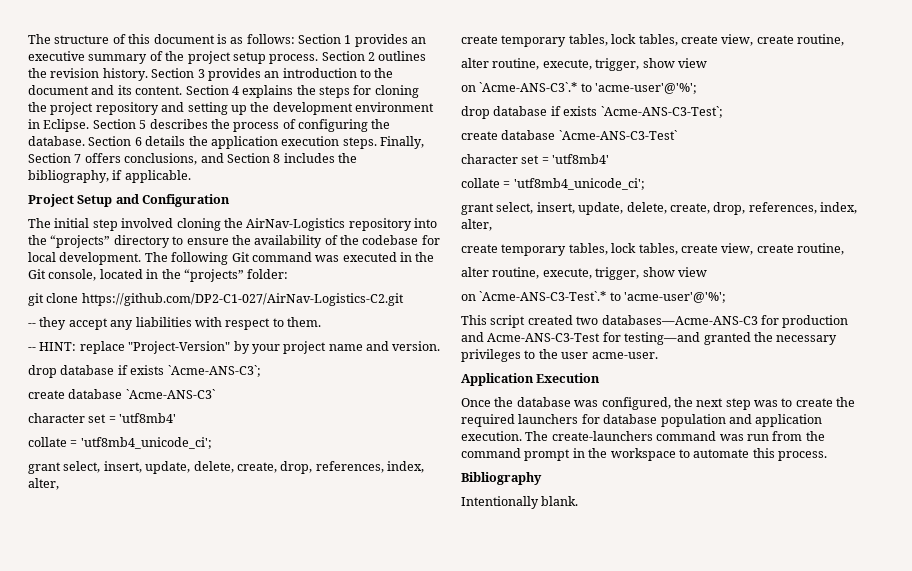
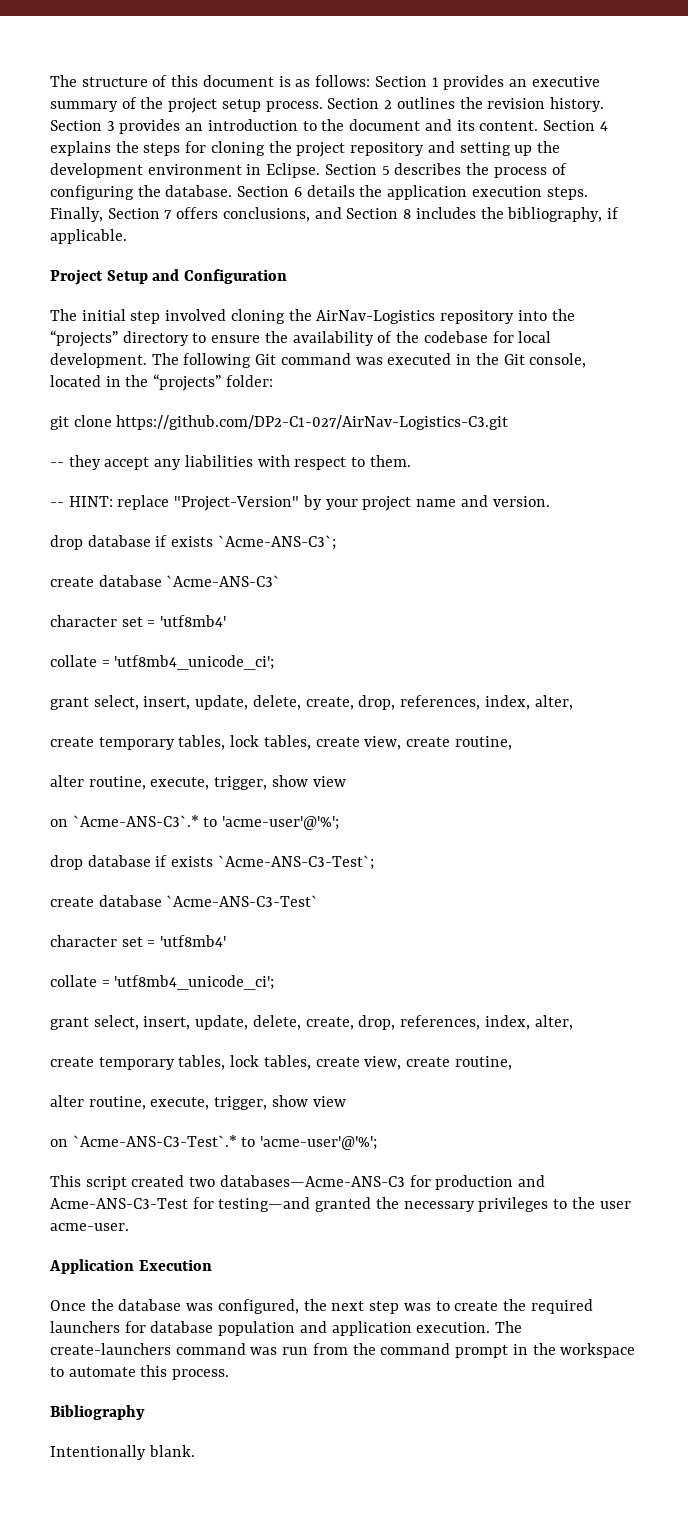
[81,293,404,306] https://github.com/DP2-C1-027/AirNav-Logistics-C2.git -> [116,415,509,430] https://github.com/DP2-C1-027/AirNav-Logistics-C3.git

